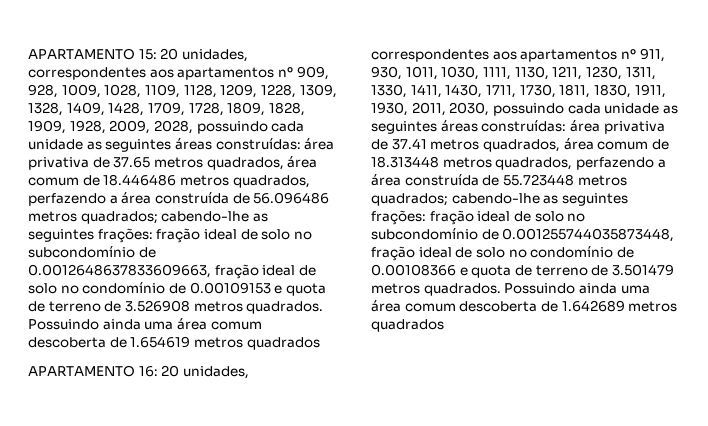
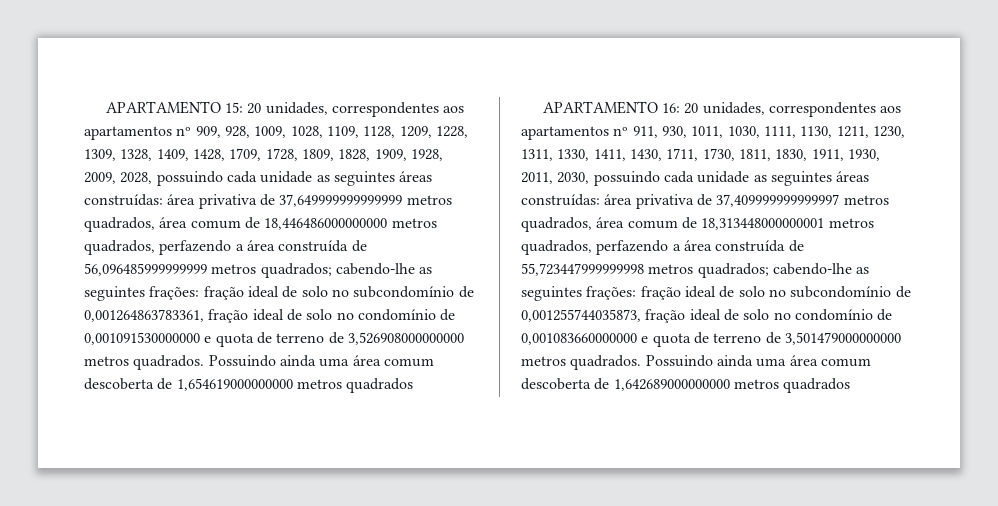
[113,156,318,170] [28,174,310,188] [28,192,330,206] 37.65 metros quadrados, área comum de 18.446486 metros quadrados, perfazendo a área construída de 56.096486 -> [279,194,452,207] [84,217,437,232] [84,240,367,255] [84,263,207,276] 37,649999999999999 metros quadrados, área comum de 18,446486000000000 metros quadrados, perfazendo a área construída de 56,096485999999999
[28,264,316,279] [28,282,326,296] [28,300,324,314] [28,318,262,330] [28,336,191,348] 0.0012648637833609663, fração ideal de solo no condomínio de 0.00109153 e quota de terreno de 3.526908 metros quadrados. Possuindo ainda uma área comum descoberta de 1.654619 -> [84,309,456,323] [84,332,464,347] [84,355,434,370] [84,378,293,391] 0,001264863783361, fração ideal de solo no condomínio de 0,001091530000000 e quota de terreno de 3,526908000000000 metros quadrados. Possuindo ainda uma área comum descoberta de 1,654619000000000
[391,138,669,152] [371,156,666,170] [371,174,574,186] 37.41 metros quadrados, área comum de 18.313448 metros quadrados, perfazendo a área construída de 55.723448 -> [716,194,889,207] [521,217,874,232] [521,240,804,255] [521,263,644,276] 37,409999999999997 metros quadrados, área comum de 18,313448000000001 metros quadrados, perfazendo a área construída de 55,723447999999998
[502,228,675,242] [371,246,634,261] [371,264,674,278] [371,283,650,296] [371,300,625,312] 0.001255744035873448, fração ideal de solo no condomínio de 0.00108366 e quota de terreno de 3.501479 metros quadrados. Possuindo ainda uma área comum descoberta de 1.642689 -> [521,309,893,323] [521,332,901,347] [521,355,871,370] [521,378,730,391] 0,001255744035873, fração ideal de solo no condomínio de 0,001083660000000 e quota de terreno de 3,501479000000000 metros quadrados. Possuindo ainda uma área comum descoberta de 1,642689000000000

